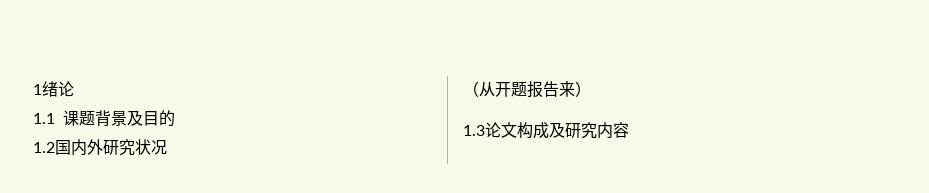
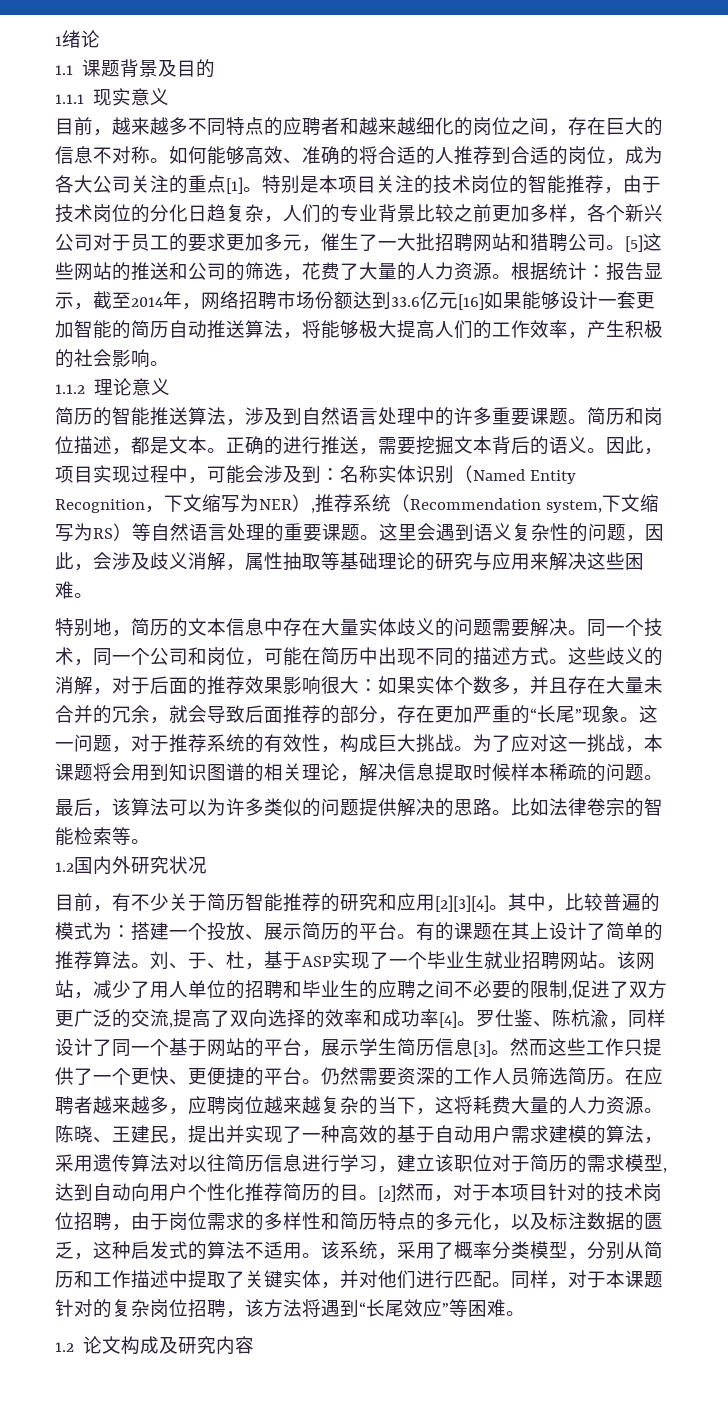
(175, 118) none -> [55,88,170,106] [55,117,663,136] [55,146,663,165] [55,175,661,194] [55,204,663,223] [55,233,662,252] [55,262,663,281] [55,291,655,310] [55,320,663,339] [55,349,169,368] [55,378,171,396] [55,407,663,426] [55,436,663,455] [55,465,576,484] [55,494,659,513] [55,523,664,542] [55,552,644,571] [55,581,93,599] [55,618,663,637] [55,647,663,666] [55,676,663,695] [55,705,658,724] [55,734,663,753] [55,763,663,782] [55,798,663,817] [55,827,150,846] // 1.1.1现实意义 // 目前，越来越多不同特点的应聘者和越来越细化的岗位之间，存在巨大的信息不对称。如何能够高效、准确的将合适的人推荐到合适的岗位，成为各大公司关注的重点[1]。特别是本项目关注的技术岗位的智能推荐，由于技术岗位的分化日趋复杂，人们的专业背景比较之前更加多样，各个新兴公司对于员工的要求更加多元，催生了一大批招聘网站和猎聘公司。[5]这些网站的推送和公司的筛选，花费了大量的人力资源。根据统计：报告显示，截至2014年，网络招聘市场份额达到33.6亿元[16]如果能够设计一套更加智能的简历自动推送算法，将能够极大提高人们的工作效率，产生积极的社会影响。 // 1.1.2理论意义 // 简历的智能推送算法，涉及到自然语言处理中的许多重要课题。简历和岗位描述，都是文本。正确的进行推送，需要挖掘文本背后的语义。因此，项目实现过程中，可能会涉及到：名称实体识别（Named Entity Recognition，下文缩写为NER）,推荐系统（Recommendation system,下文缩写为RS）等自然语言处理的重要课题。这里会遇到语义复杂性的问题，因此，会涉及歧义消解，属性抽取等基础理论的研究与应用来解决这些困难。 // 特别地，简历的文本信息中存在大量实体歧义的问题需要解决。同一个技术，同一个公司和岗位，可能在简历中出现不同的描述方式。这些歧义的消解，对于后面的推荐效果影响很大：如果实体个数多，并且存在大量未合并的冗余，就会导致后面推荐的部分，存在更加严重的“长尾”现象。这一问题，对于推荐系统的有效性，构成巨大挑战。为了应对这一挑战，本课题将会用到知识图谱的相关理论，解决信息提取时候样本稀疏的问题。 // 最后，该算法可以为许多类似的问题提供解决的思路。比如法律卷宗的智能检索等。
[463,81,591,98] [463,125,485,136] （从开题报告来） // 1.3 -> [55,893,660,912] [55,922,663,941] [55,951,655,970] [55,980,667,999] [55,1009,666,1028] [55,1038,662,1057] [55,1067,663,1086] [55,1096,663,1115] [55,1125,663,1144] [55,1154,667,1173] [55,1183,662,1202] [55,1212,663,1231] [55,1241,663,1260] [55,1270,663,1289] [55,1299,525,1318] [55,1342,74,1352] 目前，有不少关于简历智能推荐的研究和应用[2][3][4]。其中，比较普遍的模式为：搭建一个投放、展示简历的平台。有的课题在其上设计了简单的推荐算法。刘、于、杜，基于ASP实现了一个毕业生就业招聘网站。该网站，减少了用人单位的招聘和毕业生的应聘之间不必要的限制,促进了双方更广泛的交流,提高了双向选择的效率和成功率[4]。罗仕鉴、陈杭渝，同样设计了同一个基于网站的平台，展示学生简历信息[3]。然而这些工作只提供了一个更快、更便捷的平台。仍然需要资深的工作人员筛选简历。在应聘者越来越多，应聘岗位越来越复杂的当下，这将耗费大量的人力资源。陈晓、王建民，提出并实现了一种高效的基于自动用户需求建模的算法，采用遗传算法对以往简历信息进行学习，建立该职位对于简历的需求模型,达到自动向用户个性化推荐简历的目。[2]然而，对于本项目针对的技术岗位招聘，由于岗位需求的多样性和简历特点的多元化，以及标注数据的匮乏，这种启发式的算法不适用。该系统，采用了概率分类模型，分别从简历和工作描述中提取了关键实体，并对他们进行匹配。同样，对于本课题针对的复杂岗位招聘，该方法将遇到“长尾效应”等困难。 // 1.2

